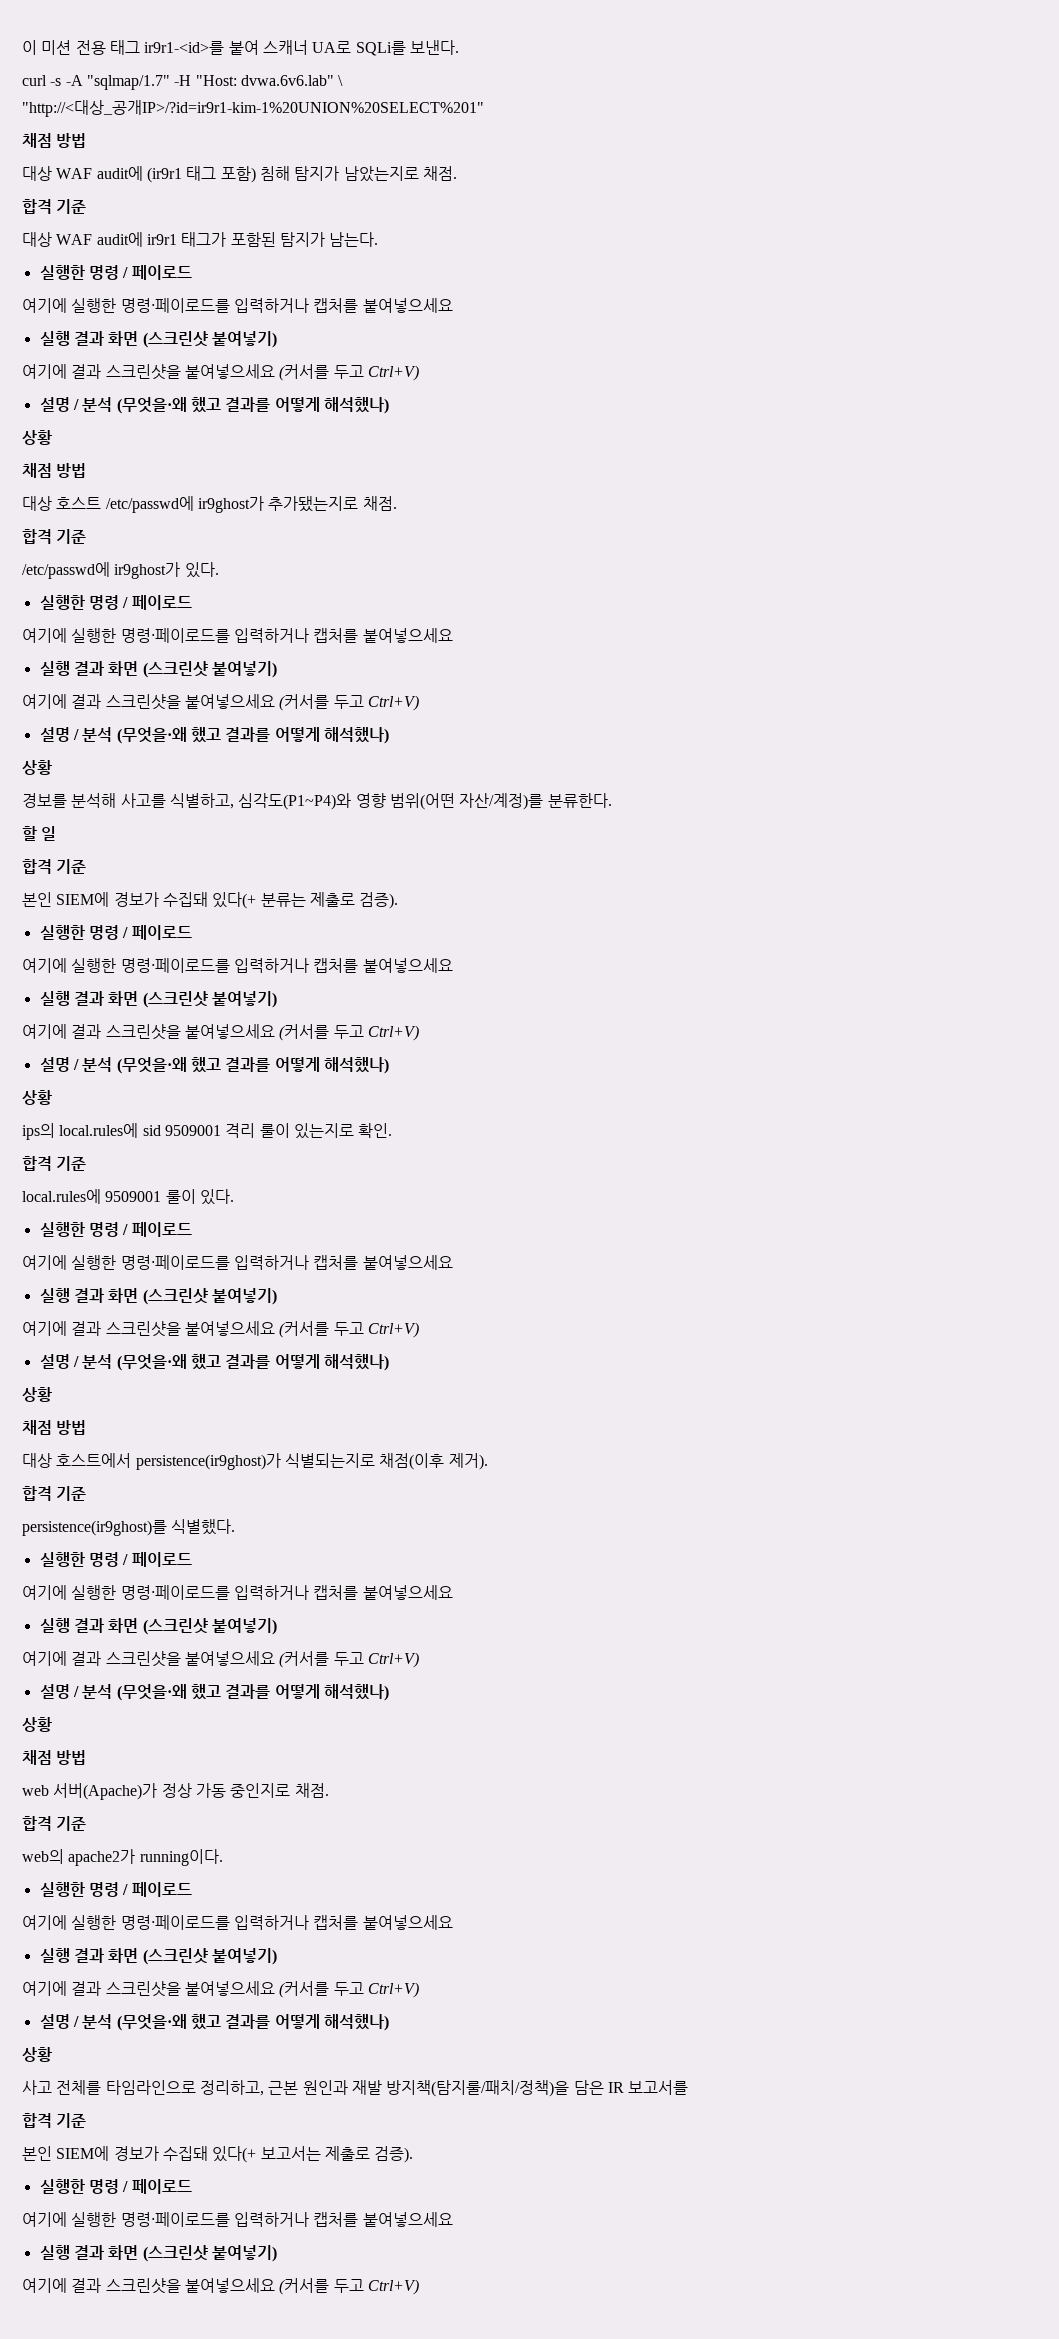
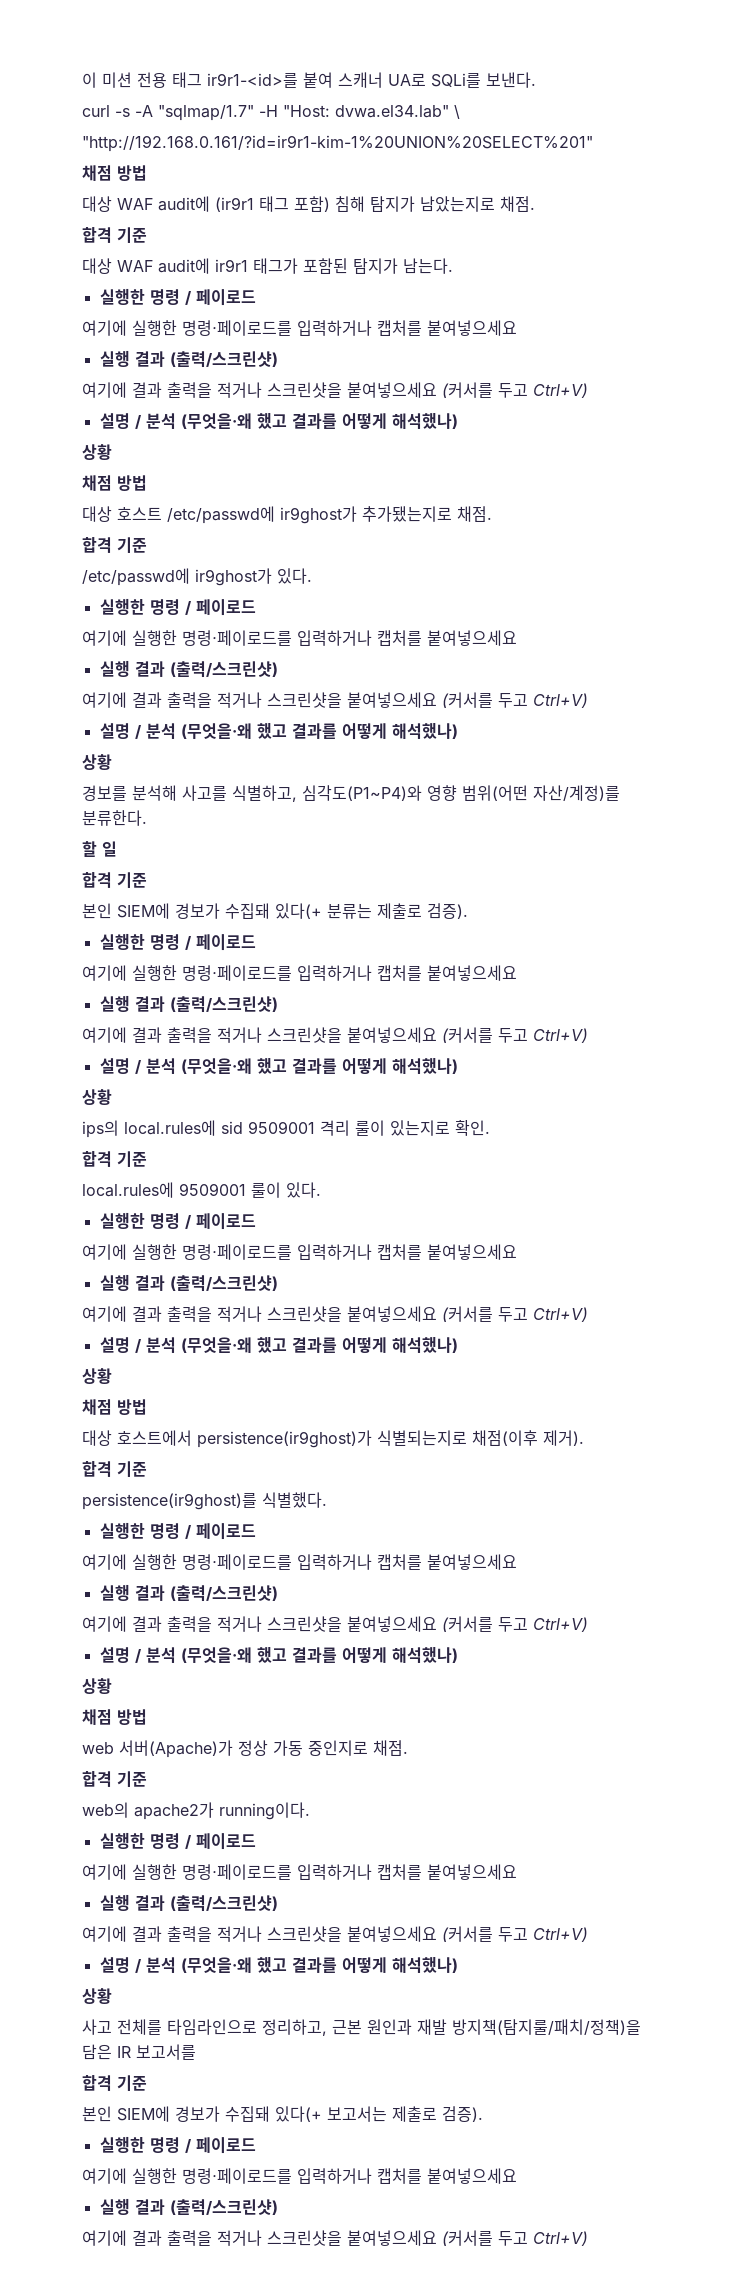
[240,75,334,86] dvwa.6v6.lab" -> [335,105,449,118] dvwa.el34.lab"
[22,100,484,117] "http://<대상_공개IP>/?id=ir9r1-kim-1%20UNION%20SELECT%201" -> [82,135,593,152] "http://192.168.0.161/?id=ir9r1-kim-1%20UNION%20SELECT%201"
[108,331,277,348] [22,364,102,379] 화면 (스크린샷 붙여넣기) // 여기에 결과 -> [169,351,278,368] [82,382,262,398] (출력/스크린샷) // 여기에 결과 출력을 적거나
[108,661,277,678] [22,694,102,709] 화면 (스크린샷 붙여넣기) // 여기에 결과 -> [169,661,278,678] [82,692,262,708] (출력/스크린샷) // 여기에 결과 출력을 적거나
[108,991,277,1008] [22,1024,102,1039] 화면 (스크린샷 붙여넣기) // 여기에 결과 -> [169,996,278,1013] [82,1027,262,1043] (출력/스크린샷) // 여기에 결과 출력을 적거나
[108,1288,277,1305] [22,1321,102,1336] 화면 (스크린샷 붙여넣기) // 여기에 결과 -> [169,1275,278,1292] [82,1306,262,1322] (출력/스크린샷) // 여기에 결과 출력을 적거나
[108,1618,277,1635] [22,1651,102,1666] 화면 (스크린샷 붙여넣기) // 여기에 결과 -> [169,1585,278,1602] [82,1616,262,1632] (출력/스크린샷) // 여기에 결과 출력을 적거나
[108,1948,277,1965] [22,1981,102,1996] 화면 (스크린샷 붙여넣기) // 여기에 결과 -> [169,1895,278,1912] [82,1926,262,1942] (출력/스크린샷) // 여기에 결과 출력을 적거나
[108,2245,277,2262] [22,2278,102,2293] 화면 (스크린샷 붙여넣기) // 여기에 결과 -> [169,2199,278,2216] [82,2230,262,2246] (출력/스크린샷) // 여기에 결과 출력을 적거나

